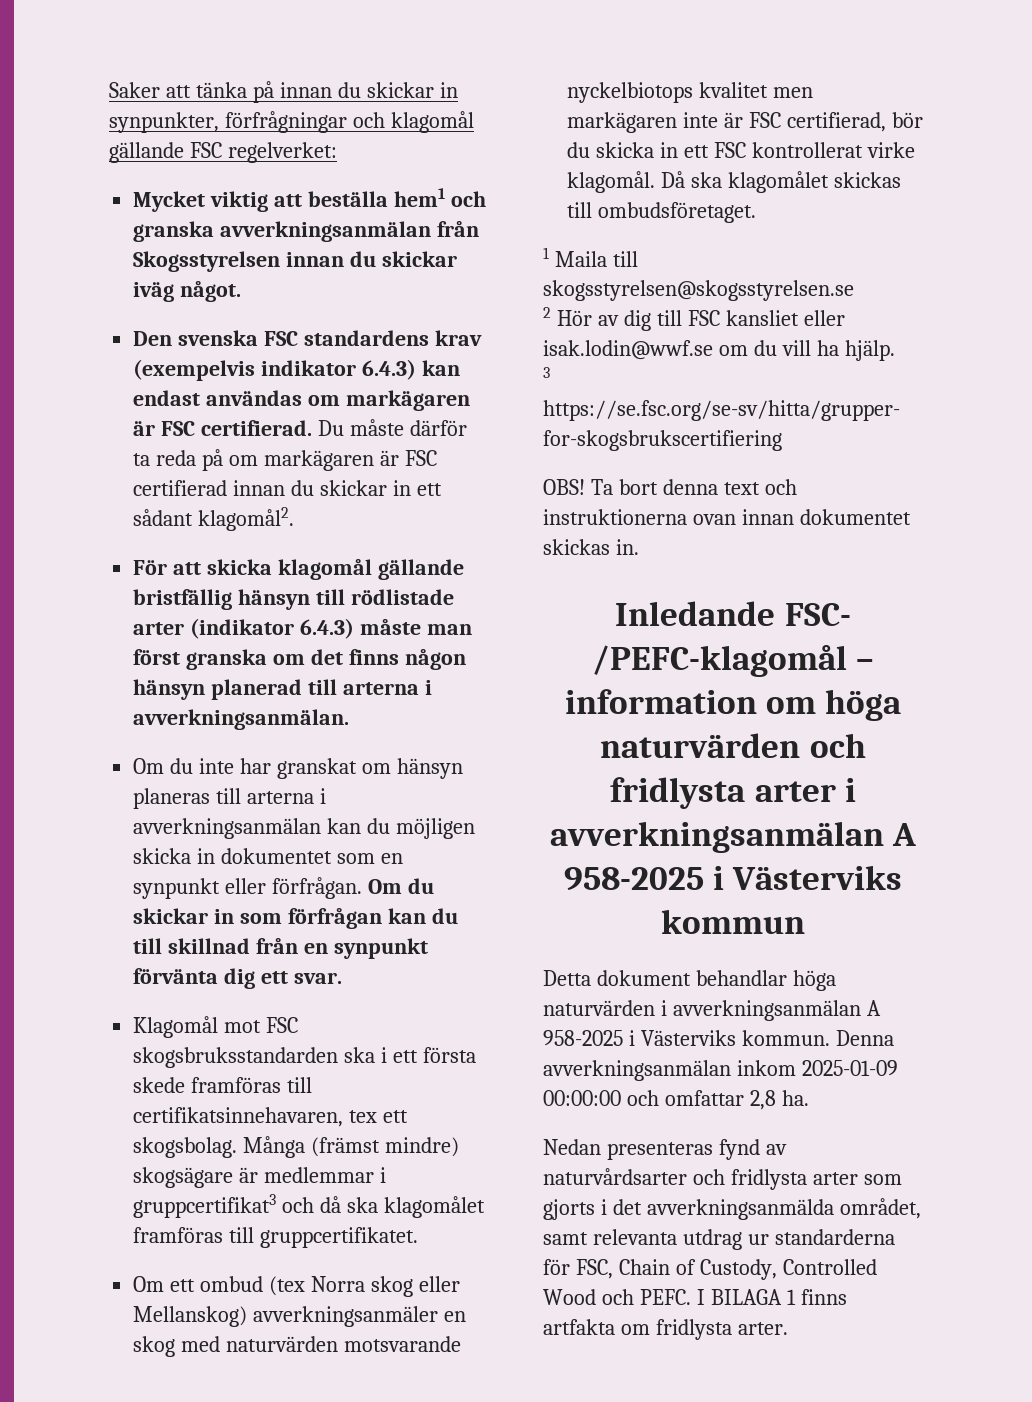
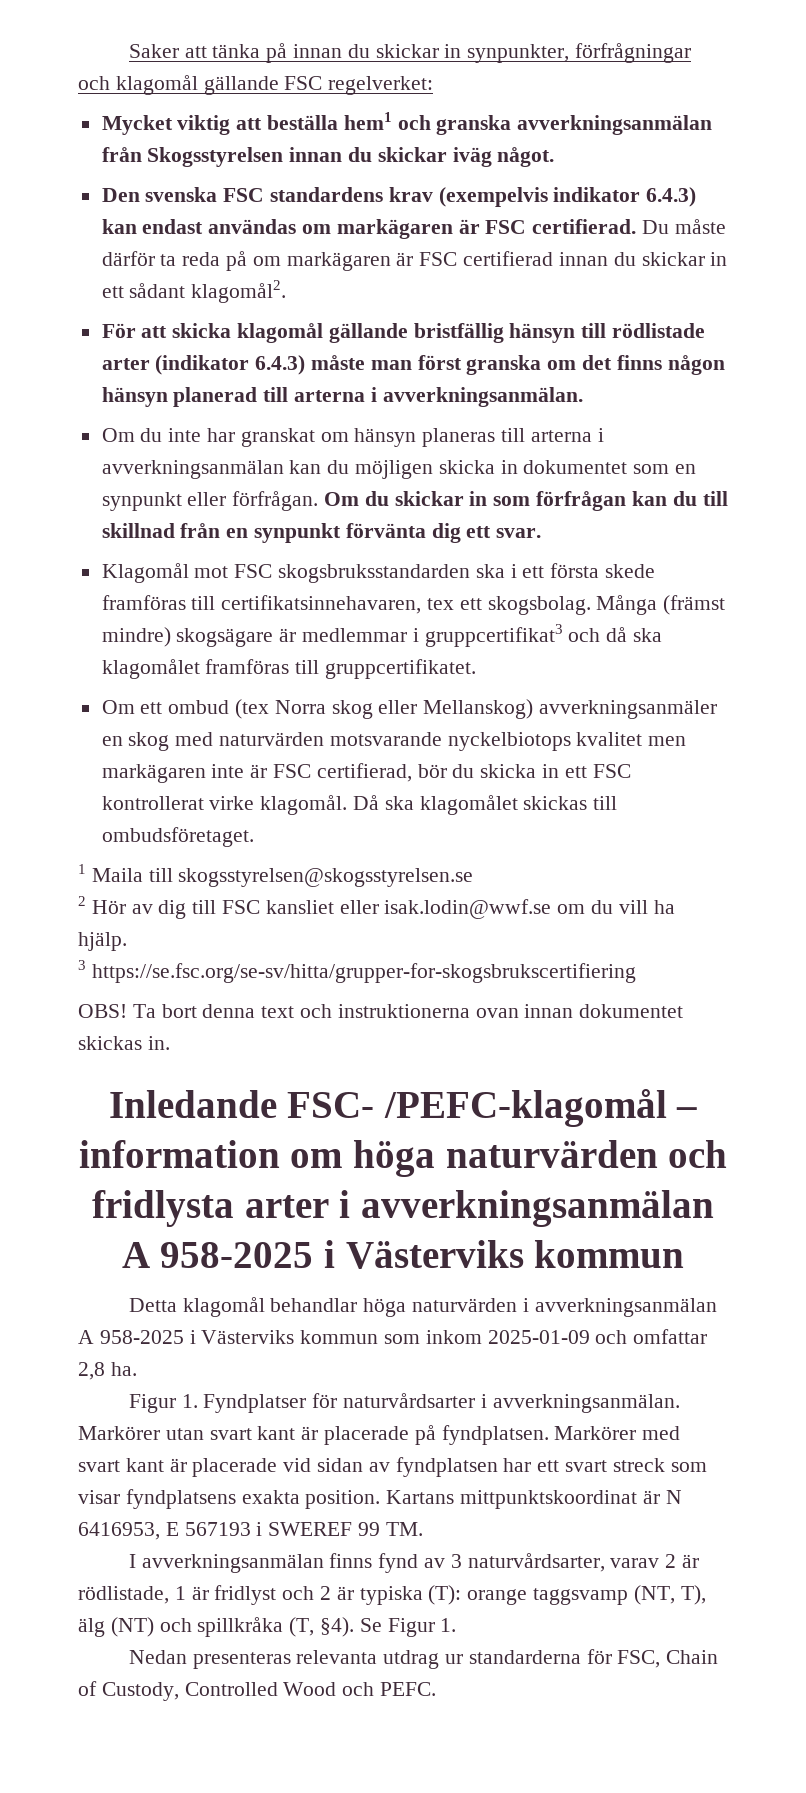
[596,970,691,986] dokument -> [182,1297,265,1317] klagomål
[741,1030,894,1046] [543,1060,731,1081] kommun. Denna avverkningsanmälan -> [300,1330,421,1344] kommun som
[543,1090,621,1106] 00:00:00 -> (590, 1337) none
[543,1139,787,1160] [543,1168,902,1190] [543,1198,921,1220] [543,1232,588,1245] Nedan presenteras fynd av naturvårdsarter och fridlysta arter som gjorts i det avverkningsanmälda området, samt -> [128,1393,680,1413] [78,1425,681,1445] [78,1457,707,1477] [78,1489,682,1509] [78,1522,423,1540] [128,1553,700,1573] [78,1585,706,1605] [78,1617,457,1637] [128,1650,291,1669] Figur 1. Fyndplatser för naturvårdsarter i avverkningsanmälan. Markörer utan svart kant är placerade på fyndplatsen. Markörer med svart kant är placerade vid sidan av fyndplatsen har ett svart streck som visar fyndplatsens exakta position. Kartans mittpunktskoordinat är N 6416953, E 567193 i SWEREF 99 TM. // I avverkningsanmälan finns fynd av 3 naturvårdsarter, varav 2 är rödlistade, 1 är fridlyst och 2 är typiska (T): orange taggsvamp (NT, T), älg (NT) och spillkråka (T, §4). Se Figur 1. // Nedan presenteras
[696,1289,847,1305] [543,1319,788,1340] I BILAGA 1 finns artfakta om fridlysta arter. -> (437, 1689) none

